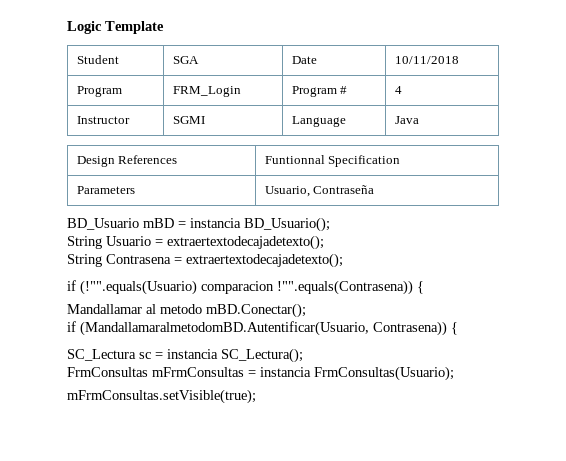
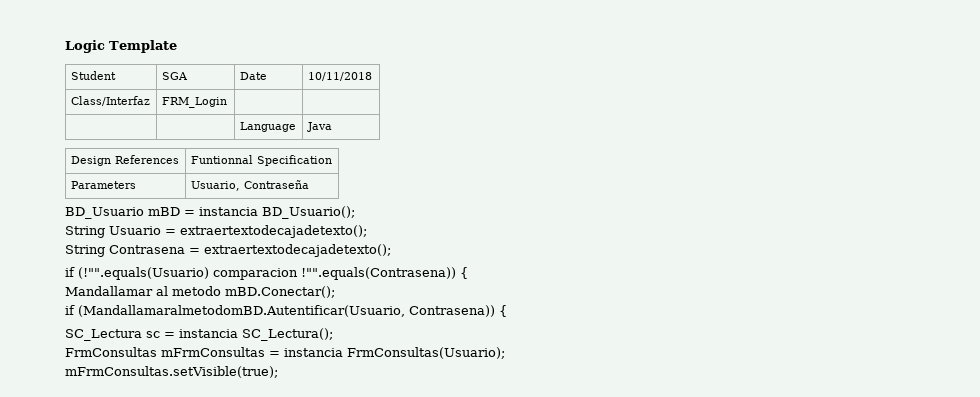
[76,86,122,97] Program -> [70,96,150,106] Class/Interfaz
[291,86,348,97] [394,86,402,94] [76,116,130,124] [172,116,205,124] Program # | 4 // Instructor | SGMI -> (227, 102) | // |

